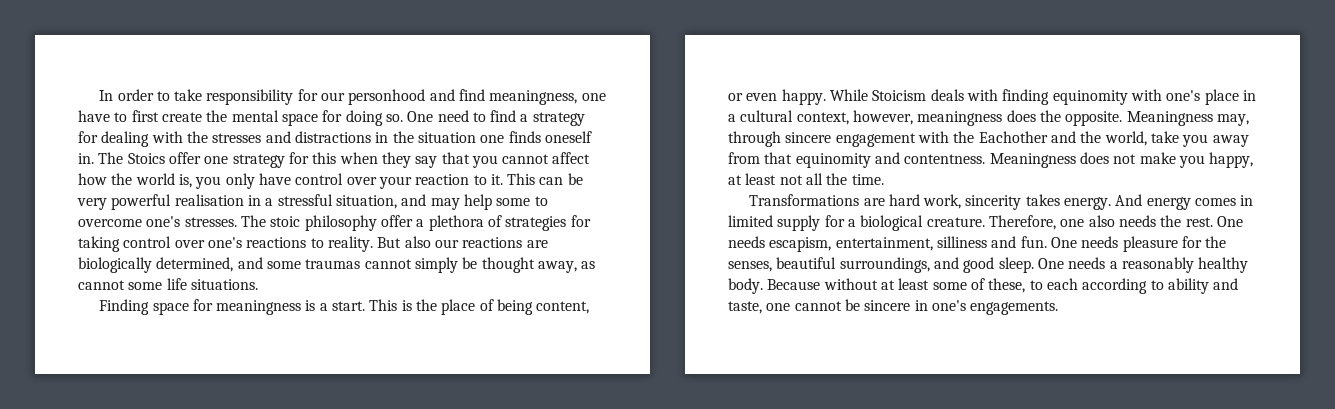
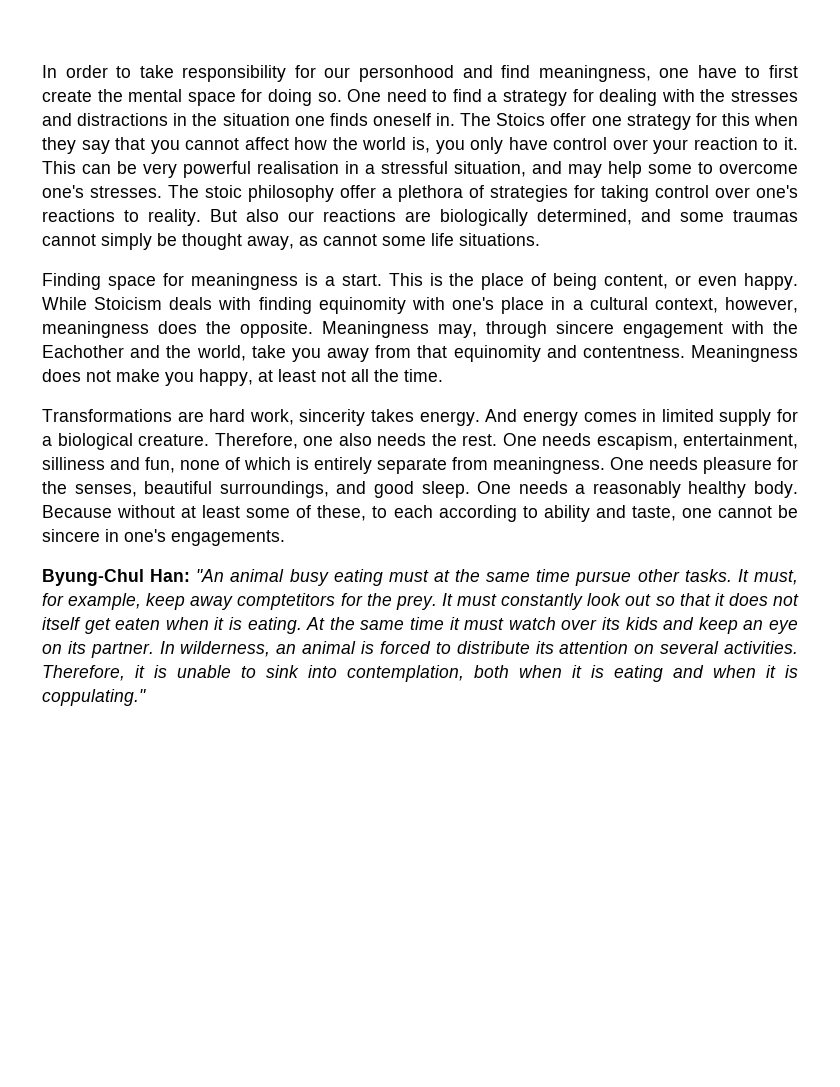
[1020,236,1047,248] fun. -> [145,457,605,474] fun, none of which is entirely separate from meaningness.
(1059, 308) none -> [42,569,798,586] [42,593,800,610] [42,617,799,634] [42,641,798,658] [42,665,798,682] [42,689,146,706] // Byung-Chul Han: "An animal busy eating must at the same time pursue other tasks. It must, for example, keep away comptetitors for the prey. It must constantly look out so that it does not itself get eaten when it is eating. At the same time it must watch over its kids and keep an eye on its partner. In wilderness, an animal is forced to distribute its attention on several activities. Therefore, it is unable to sink into contemplation, both when it is eating and when it is coppulating."

